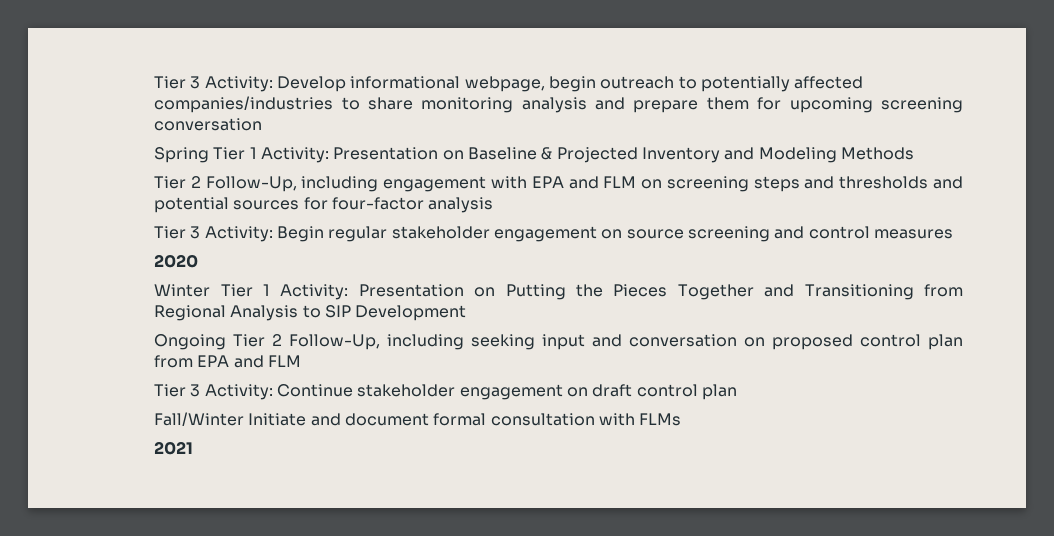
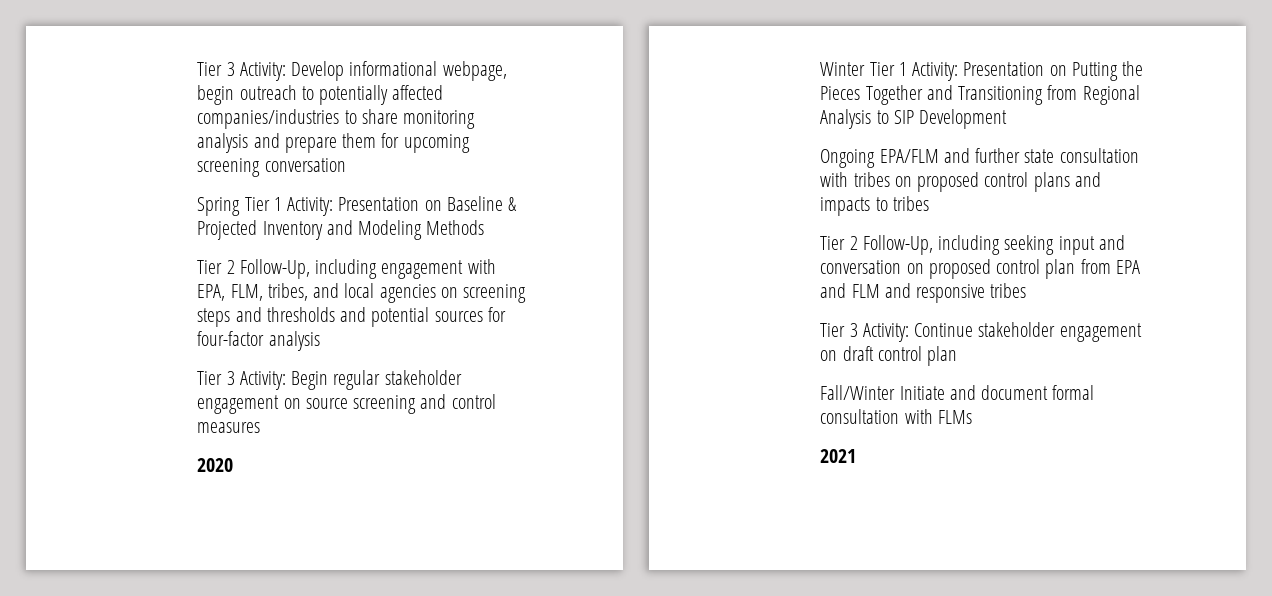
[531,176,637,189] EPA and FLM -> [197,283,436,303] EPA, FLM, tribes, and local agencies
(227, 342) none -> [879,148,1139,163] [820,172,1101,192] [820,196,929,216] EPA/FLM and further state consultation with tribes on proposed control plans and impacts to tribes //
(302, 361) none -> [884,283,1027,303] and responsive tribes

